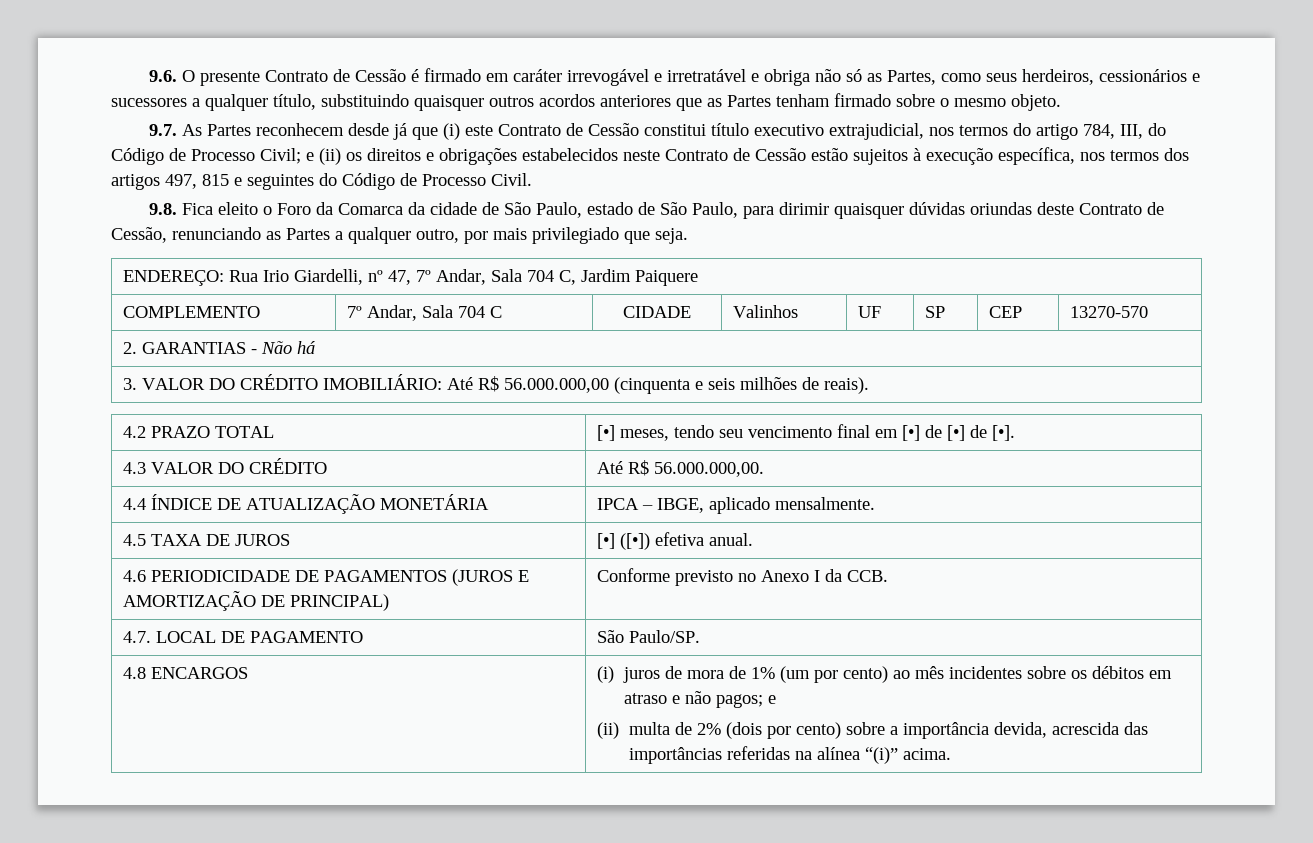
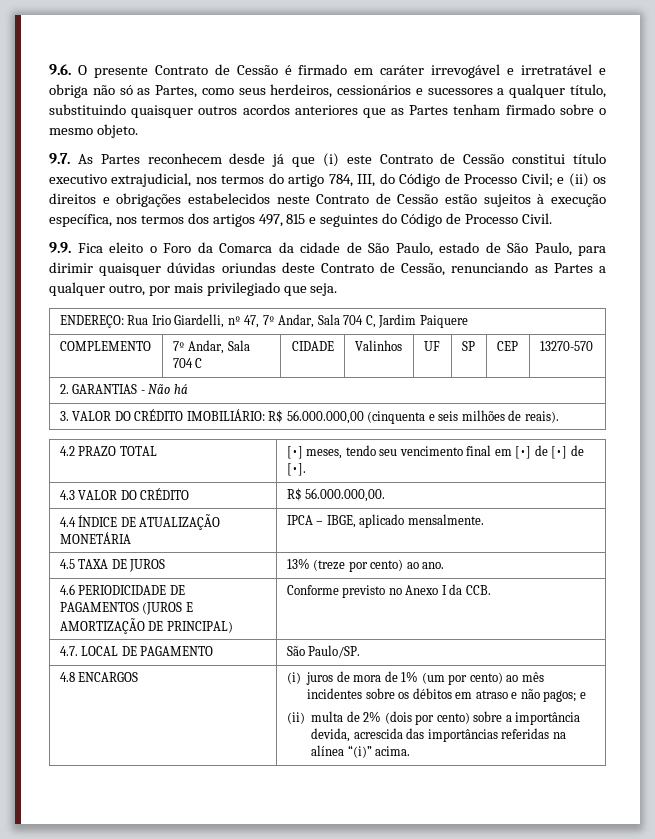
[148,203,177,215] 9.8. -> [49,242,71,253] 9.9.
[447,377,474,390] Até -> (265, 415) none
[597,461,624,474] Até -> (190, 494) none
[597,532,754,550] [•] ([•]) efetiva anual. -> [286,558,445,572] 13% (treze por cento) ao ano.

